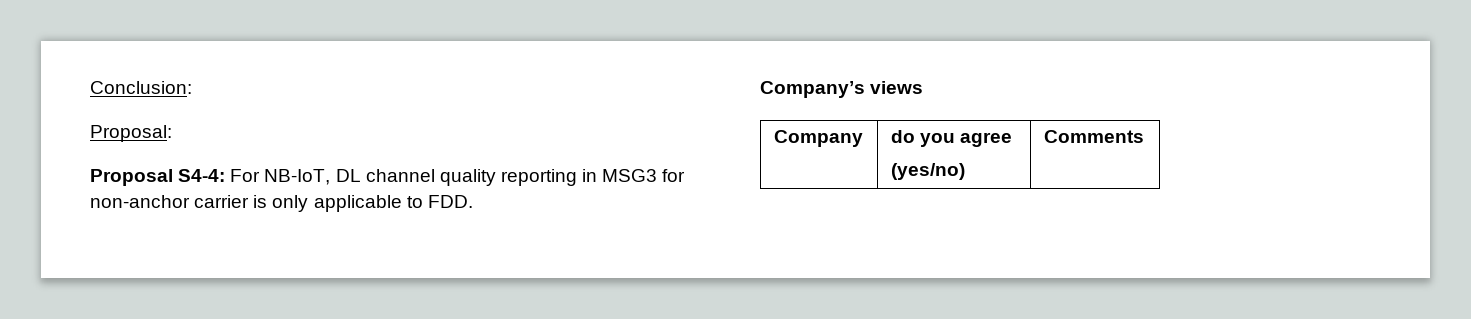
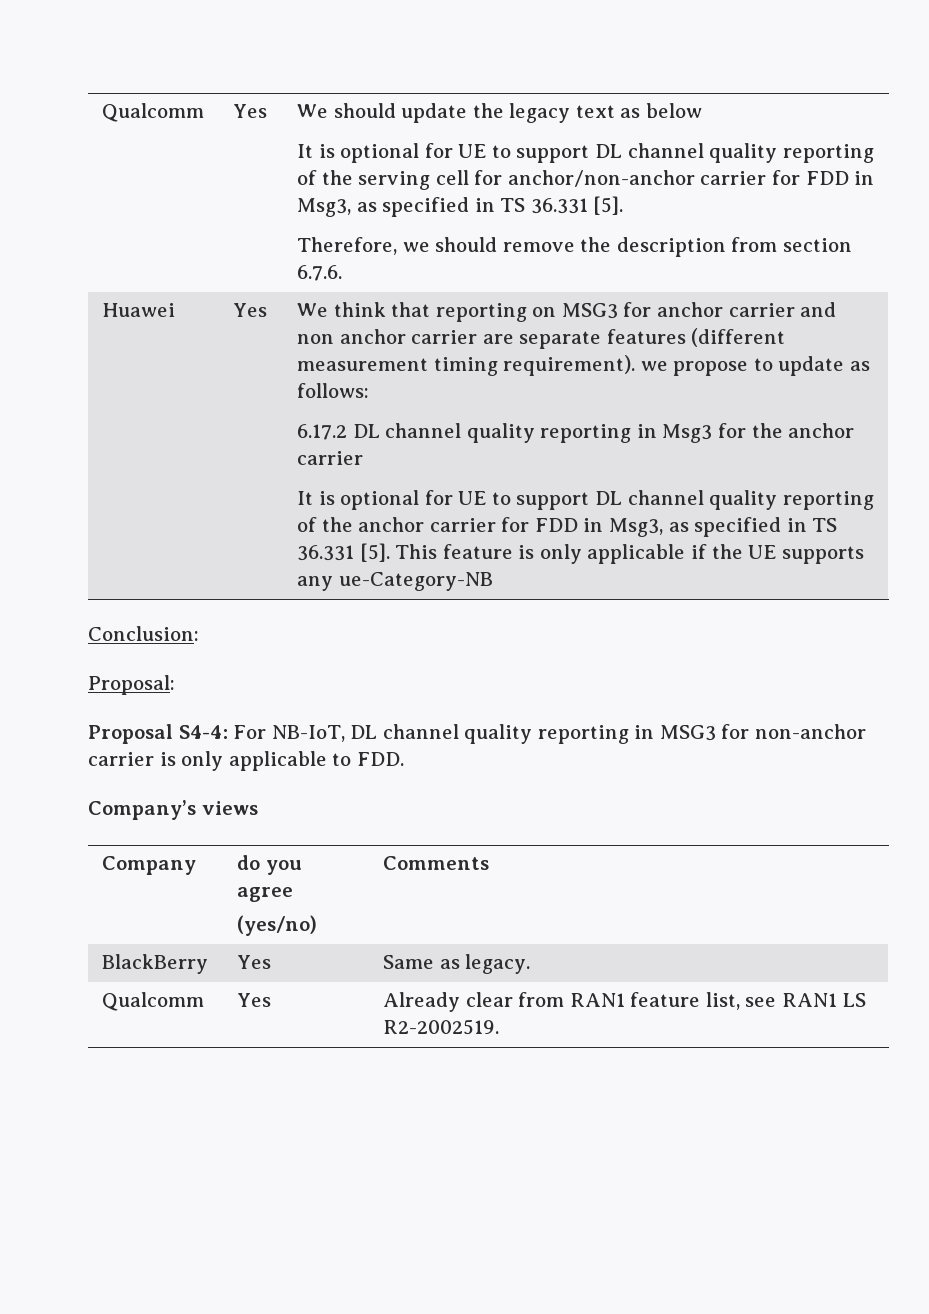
(90, 87) none -> [102,103,205,122] [233,104,268,118] [297,103,702,123] [297,143,874,163] [297,170,875,190] [297,196,624,217] [297,237,853,257] [297,265,343,281] [102,303,176,317] [233,303,268,317] [297,302,837,322] [297,328,786,349] [297,355,871,376] [297,383,370,398] [297,423,855,443] [297,451,364,465] [297,490,874,510] [297,517,838,537] [297,543,864,564] [297,572,493,591] Qualcomm | Yes | We should update the legacy text as below // It is optional for UE to support DL channel quality reporting of the serving cell for anchor/non-anchor carrier for FDD in Msg3, as specified in TS 36.331 [5]. // Therefore, we should remove the description from section 6.7.6. // Huawei | Yes | We think that reporting on MSG3 for anchor carrier and non anchor carrier are separate features (different measurement timing requirement). we propose to update as follows: // 6.17.2 DL channel quality reporting in Msg3 for the anchor carrier // It is optional for UE to support DL channel quality reporting of the anchor carrier for FDD in Msg3, as specified in TS 36.331 [5]. This feature is only applicable if the UE supports any ue-Category-NB //
(1144, 136) none -> [102,954,209,974] [237,955,272,969] [383,954,531,974] [102,992,205,1011] [237,993,272,1007] [383,992,866,1012] [383,1019,500,1035] // BlackBerry | Yes | Same as legacy. // Qualcomm | Yes | Already clear from RAN1 feature list, see RAN1 LS R2-2002519.

